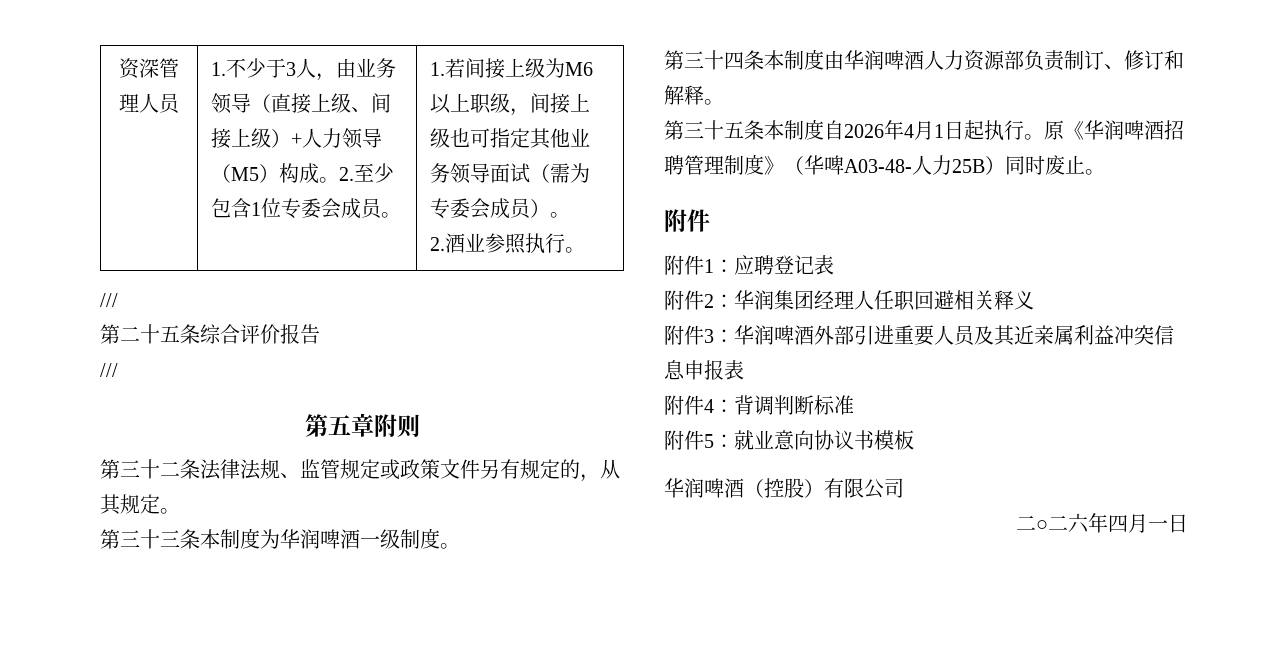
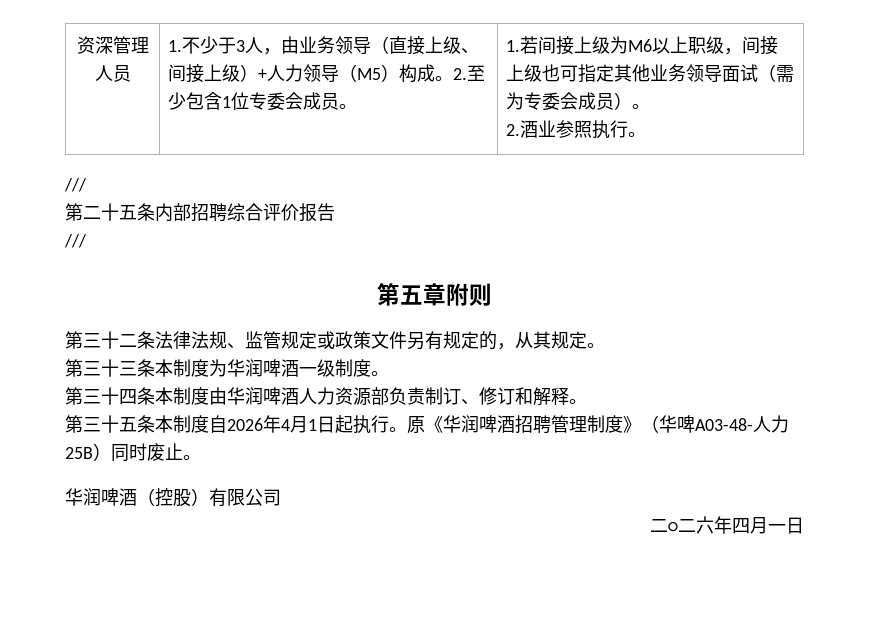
(200, 334) none -> [155,203,227,222] 内部招聘
[664,209,710,233] [664,255,834,275] [664,290,1034,311] [664,325,1174,346] [664,360,744,380] [664,395,854,415] [664,430,914,450] // 附件 // 附件1：应聘登记表 // 附件2：华润集团经理人任职回避相关释义 // 附件3：华润啤酒外部引进重要人员及其近亲属利益冲突信息申报表 // 附件4：背调判断标准 // 附件5：就业意向协议书模板 -> (201, 457) none

